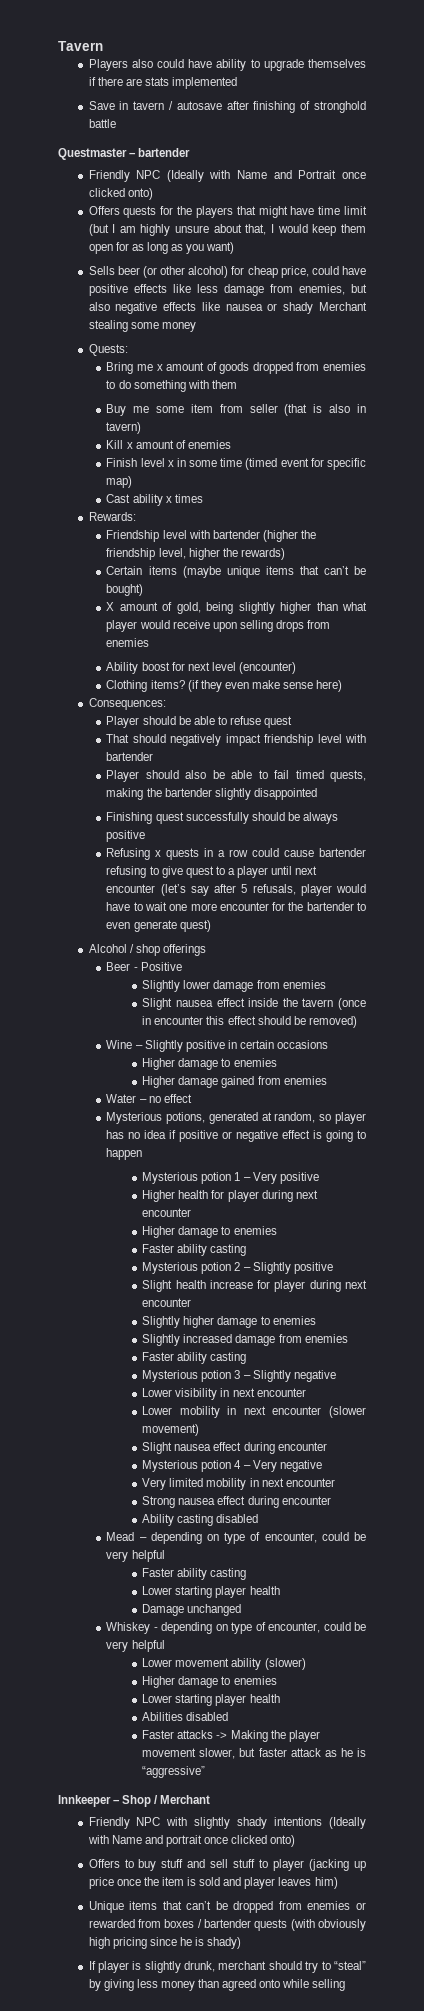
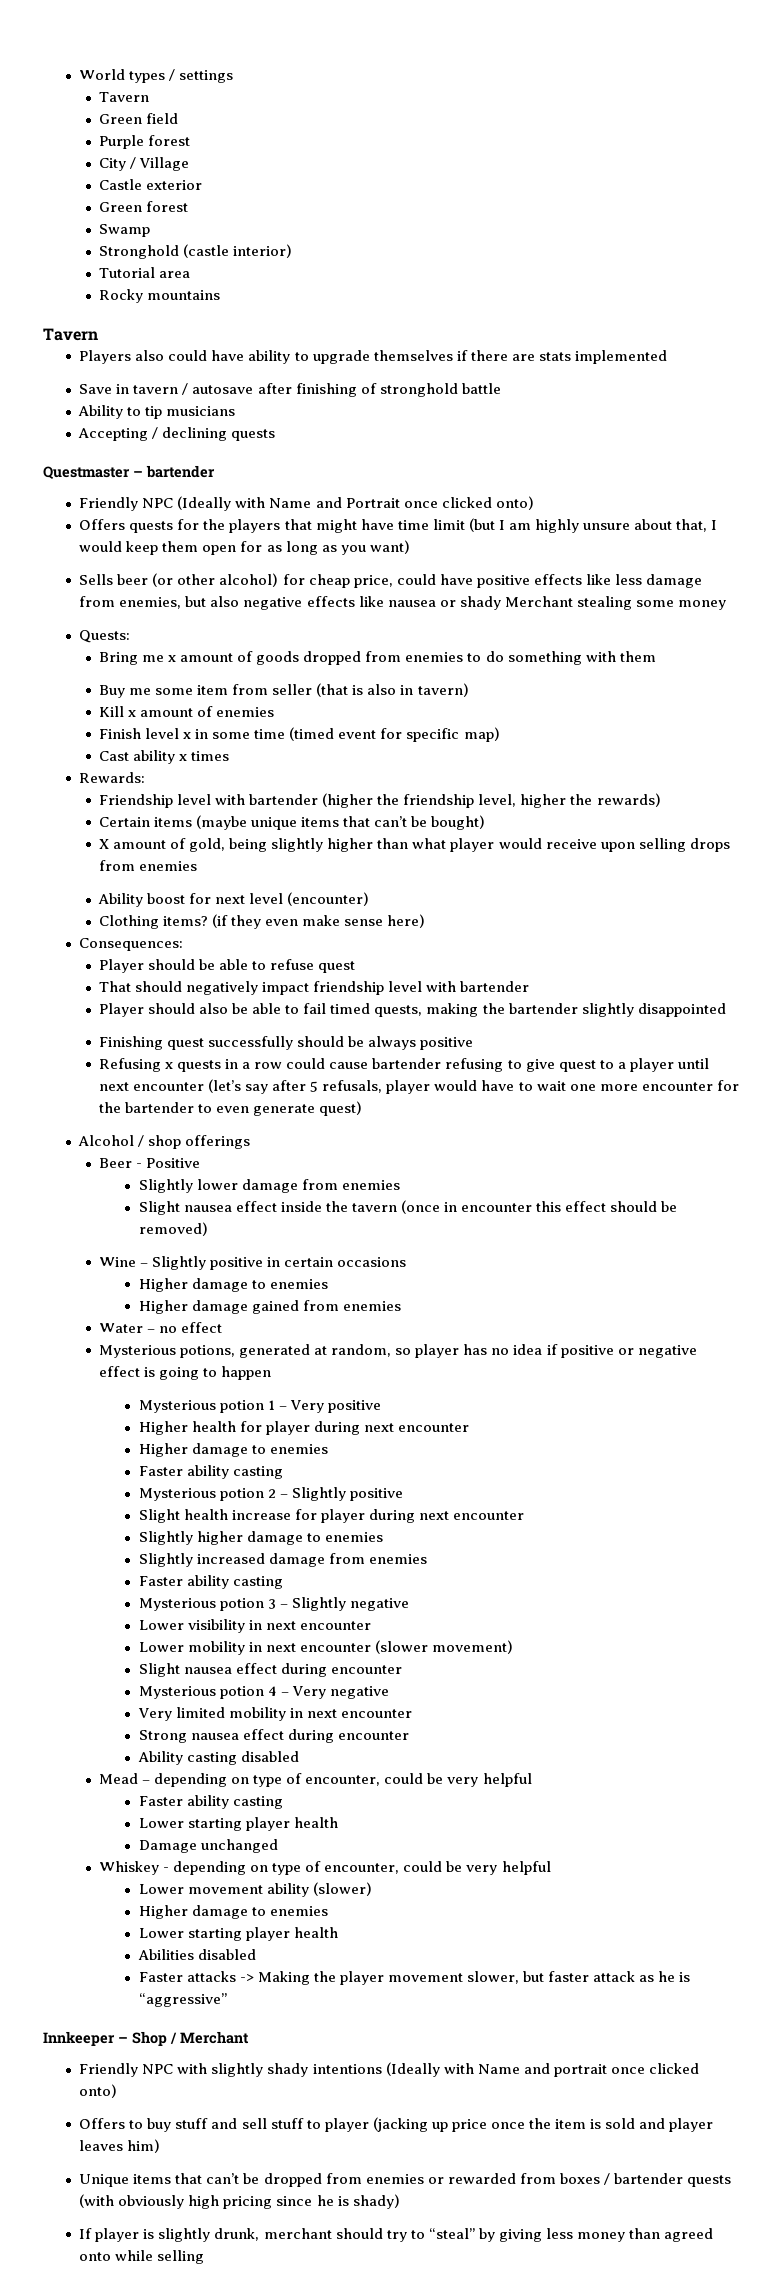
(58, 46) none -> [79,69,234,83] [99,92,150,102] [99,113,179,124] [99,135,191,149] [99,157,190,171] [99,179,203,190] [99,201,189,212] [99,224,151,237] [99,244,293,259] [99,267,191,278] [99,289,221,303] World types / settings // Tavern // Green field // Purple forest // City / Village // Castle exterior // Green forest // Swamp // Stronghold (castle interior) // Tutorial area // Rocky mountains //
(116, 123) none -> [78,405,236,419] [78,427,276,441] // Ability to tip musicians // Accepting / declining quests

